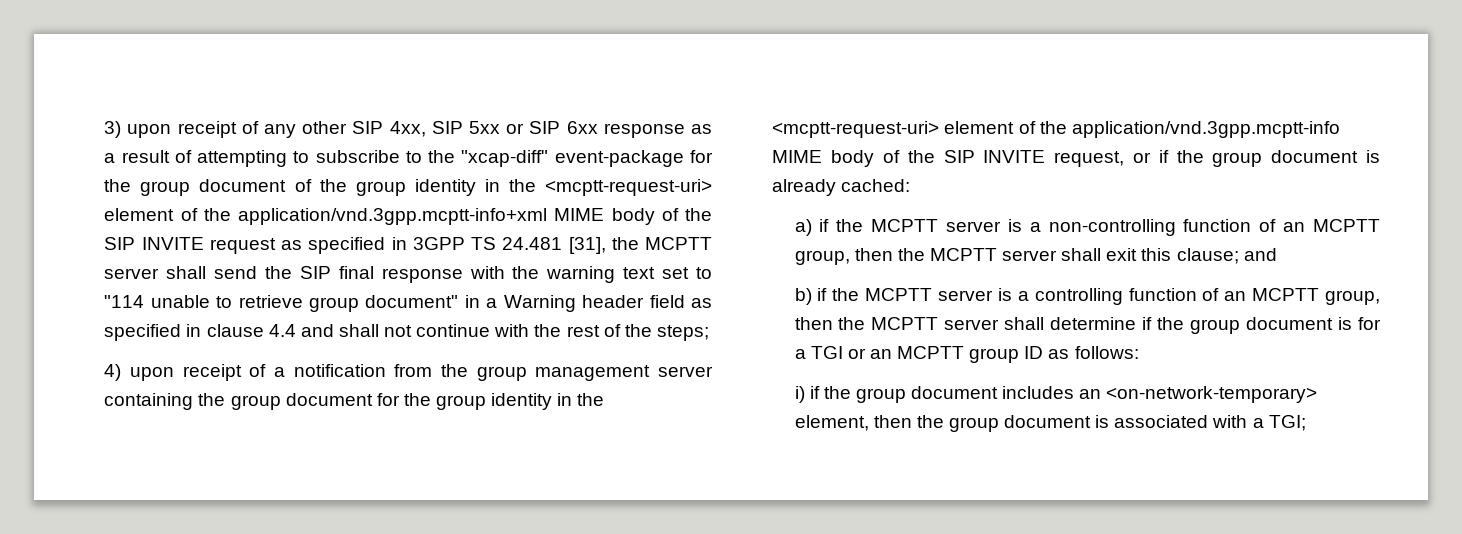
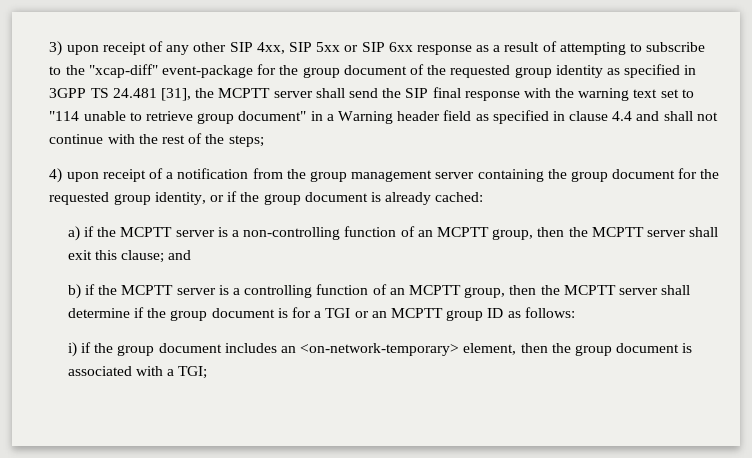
[355,179,713,196] [104,208,712,225] [104,237,276,254] group identity in the <mcptt-request-uri> element of the application/vnd.3gpp.mcptt-info+xml MIME body of the SIP INVITE request -> [450,65,603,78] requested group identity
[436,393,605,410] [772,121,1340,138] [772,150,1125,167] group identity in the <mcptt-request-uri> element of the application/vnd.3gpp.mcptt-info MIME body of the SIP INVITE request, -> [49,192,206,205] requested group identity,

